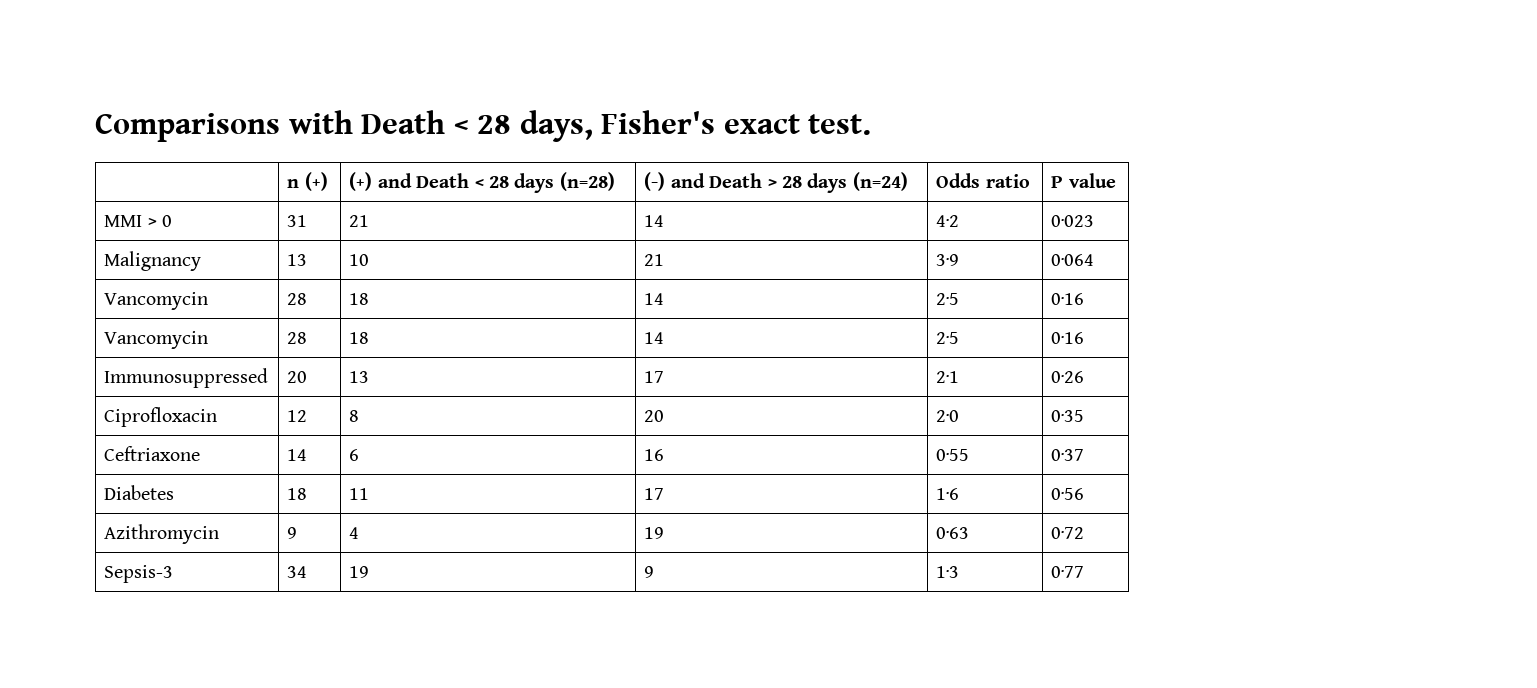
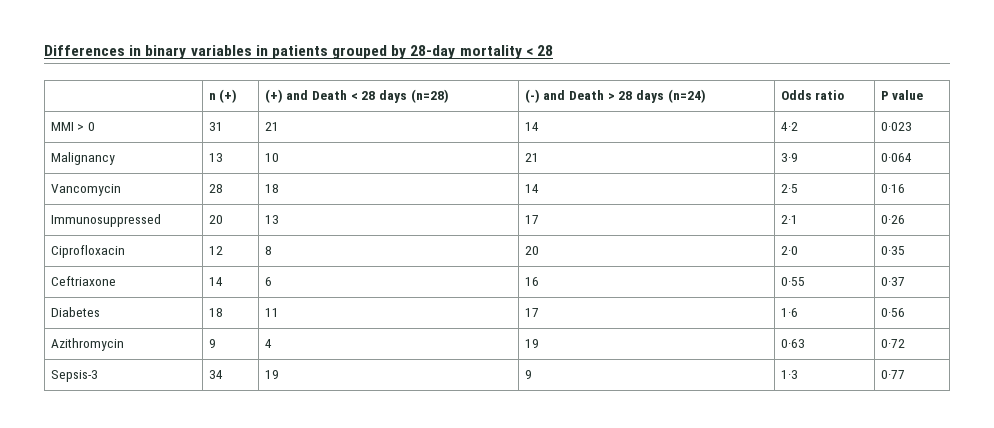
[95,110,872,142] Comparisons with Death < 28 days, Fisher's exact test. -> [44,45,554,59] Differences in binary variables in patients grouped by 28-day mortality < 28
[104,331,209,349] [287,332,308,344] [349,332,370,344] [644,332,665,344] [936,332,960,344] [1051,332,1085,344] // Vancomycin | 28 | 18 | 14 | 2·5 | 0·16 -> (905, 188) none

